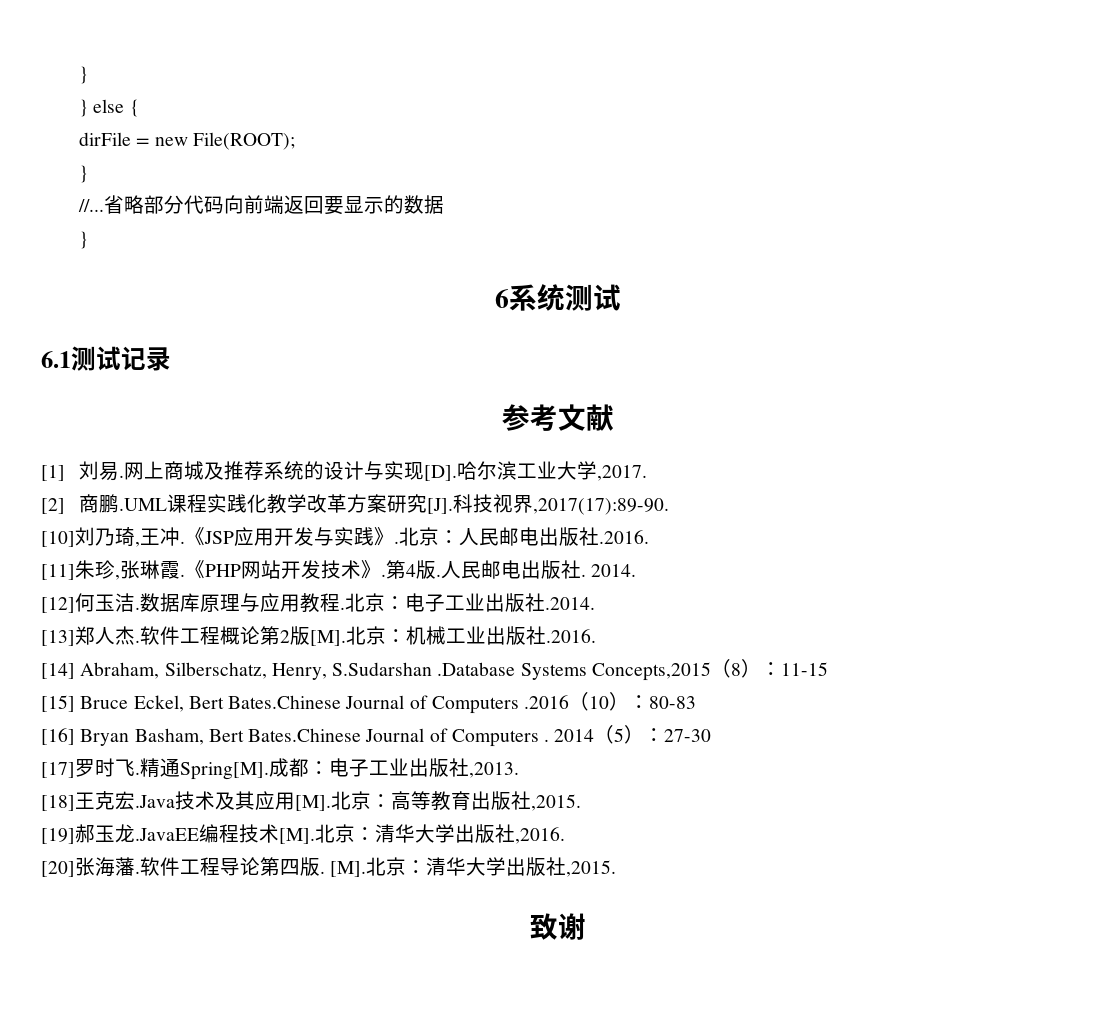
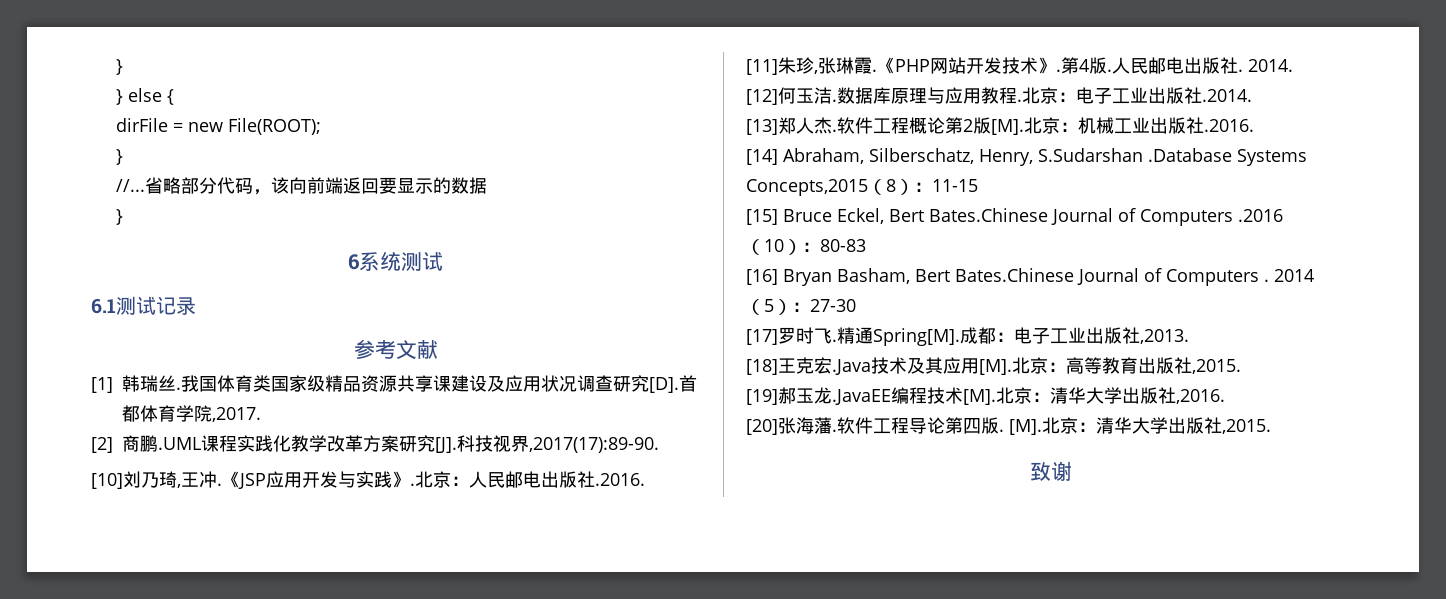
(224, 205) none -> [253,177,290,195] ，该
[78,461,597,481] 刘易.网上商城及推荐系统的设计与实现[D].哈尔滨工业大学 -> [122,375,697,393] [122,405,212,422] 韩瑞丝.我国体育类国家级精品资源共享课建设及应用状况调查研究[D].首都体育学院

